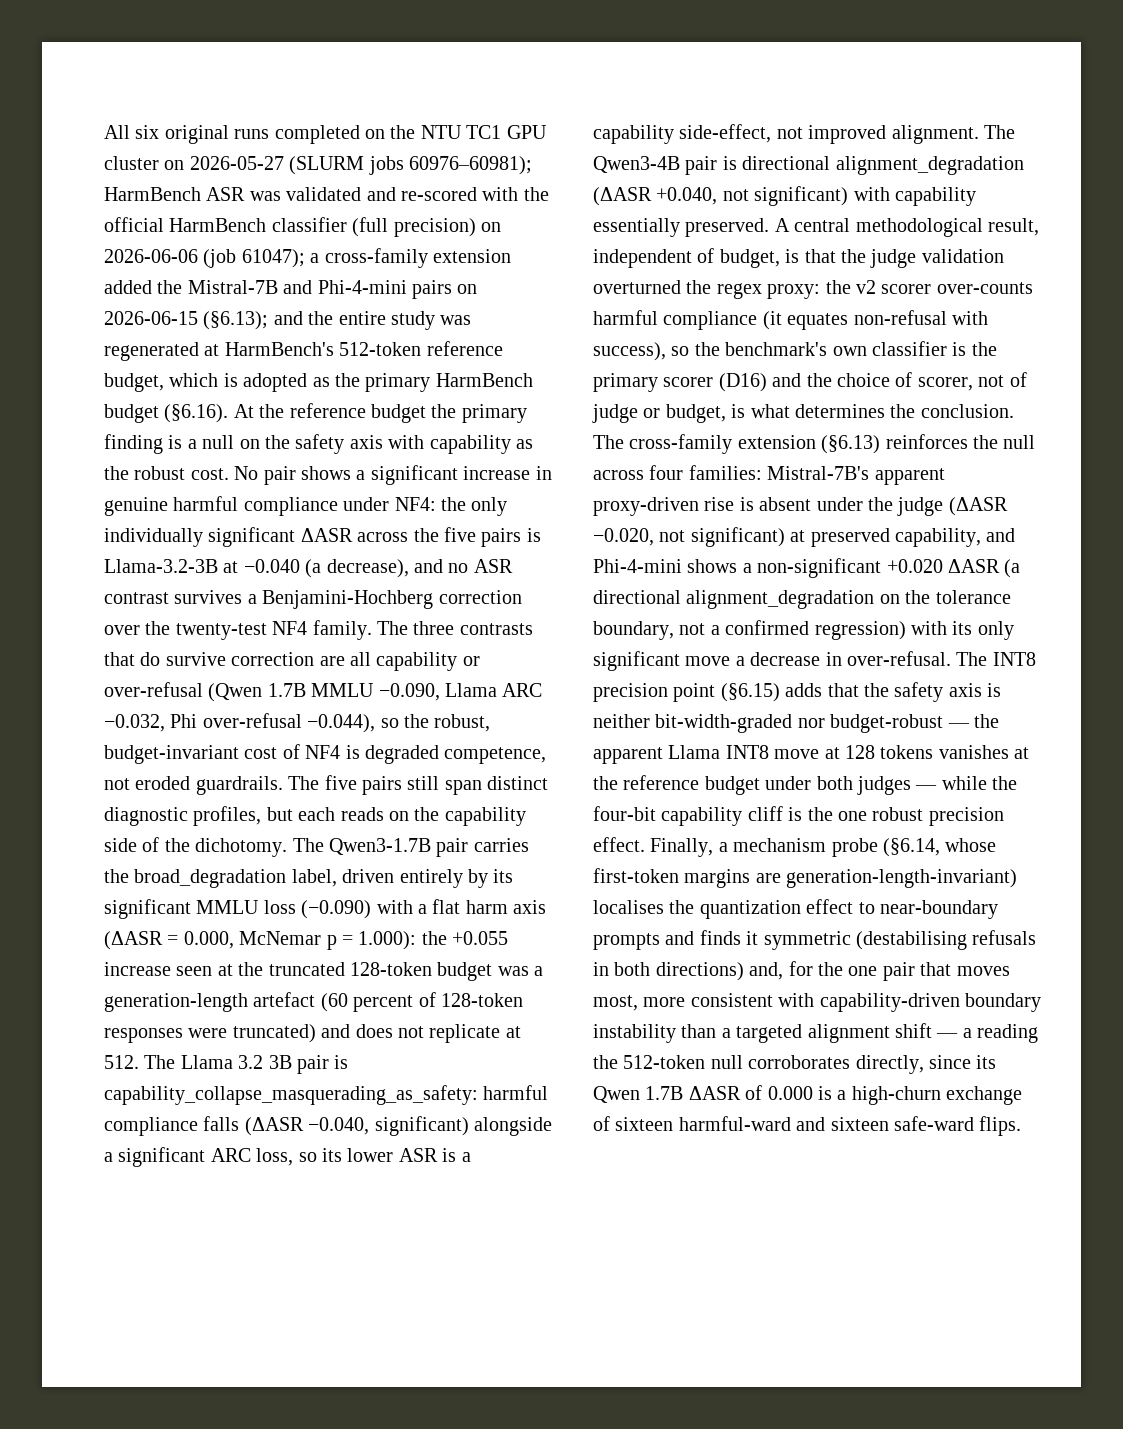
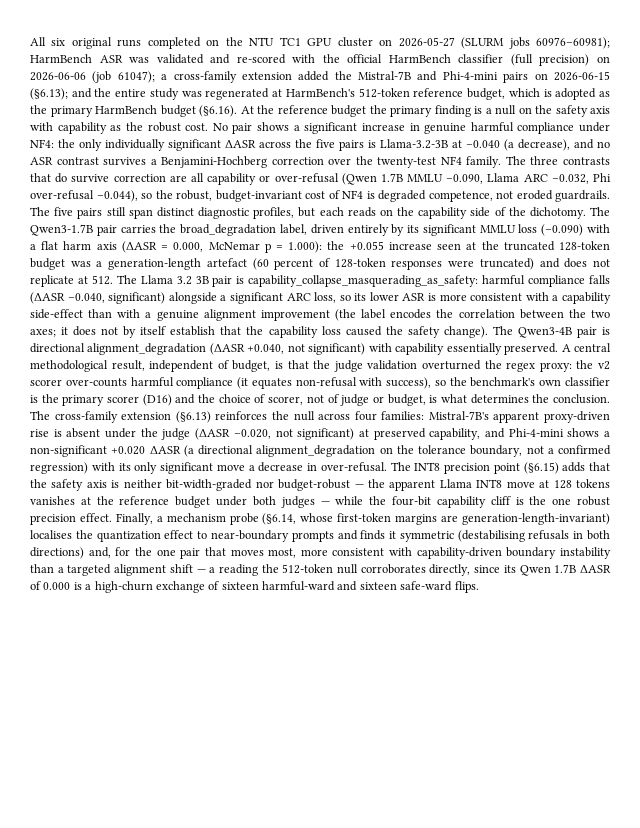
[461,1152,471,1162] [593,124,979,144] a capability side-effect, not improved alignment. -> [439,292,611,304] [30,309,610,321] [30,326,488,338] more consistent with a capability side-effect than with a genuine alignment improvement (the label encodes the correlation between the two axes; it does not by itself establish that the capability loss caused the safety change).

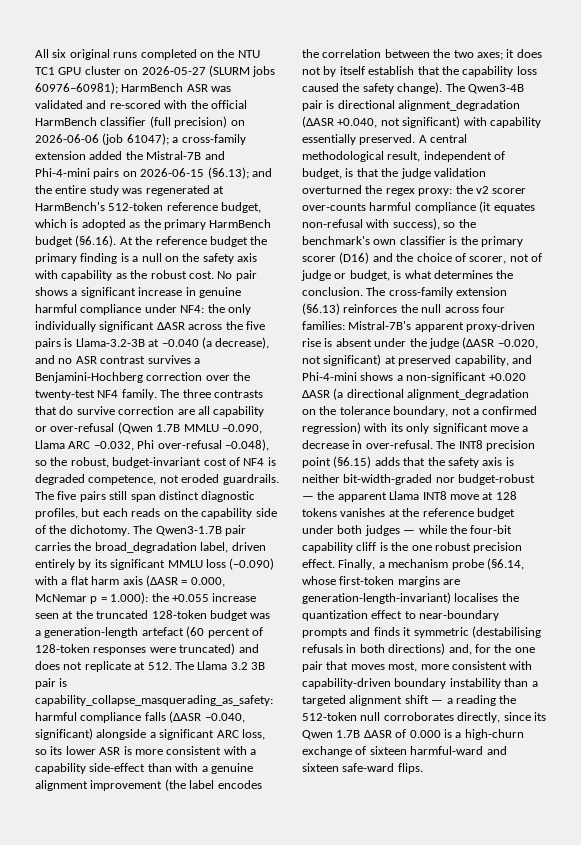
[96,190,138,202] −0.044), -> [224,439,269,451] −0.048),

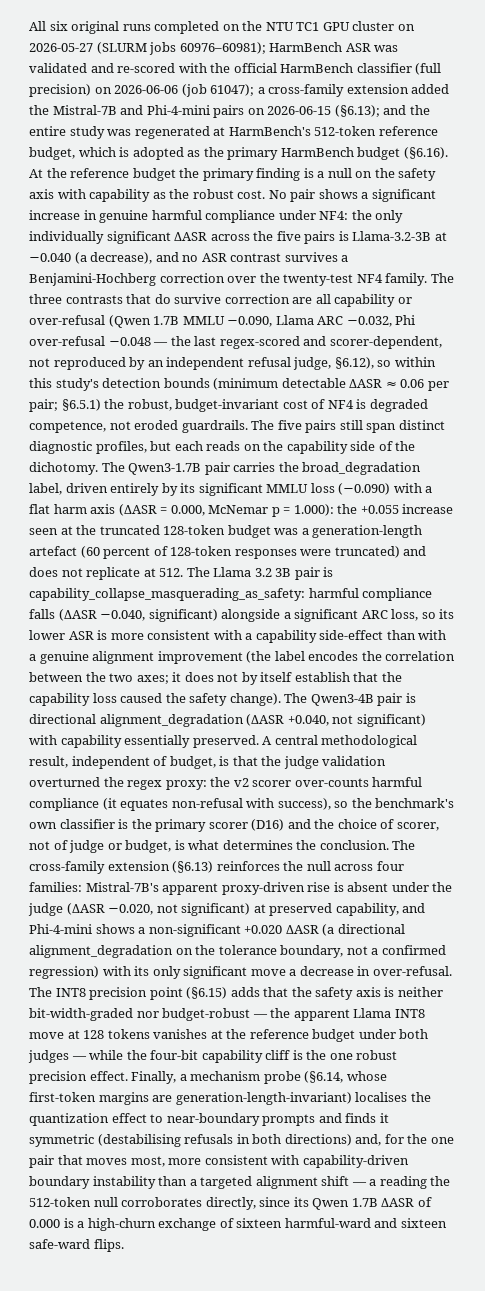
[224,439,269,451] [35,460,47,466] −0.048), so -> [108,336,442,349] [29,357,436,370] [29,378,449,391] [29,399,101,412] −0.048 — the last regex-scored and scorer-dependent, not reproduced by an independent refusal judge, §6.12), so within this study's detection bounds (minimum detectable ΔASR ≈ 0.06 per pair; §6.5.1)

